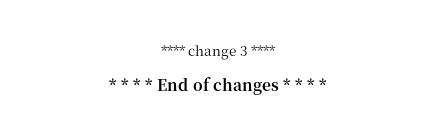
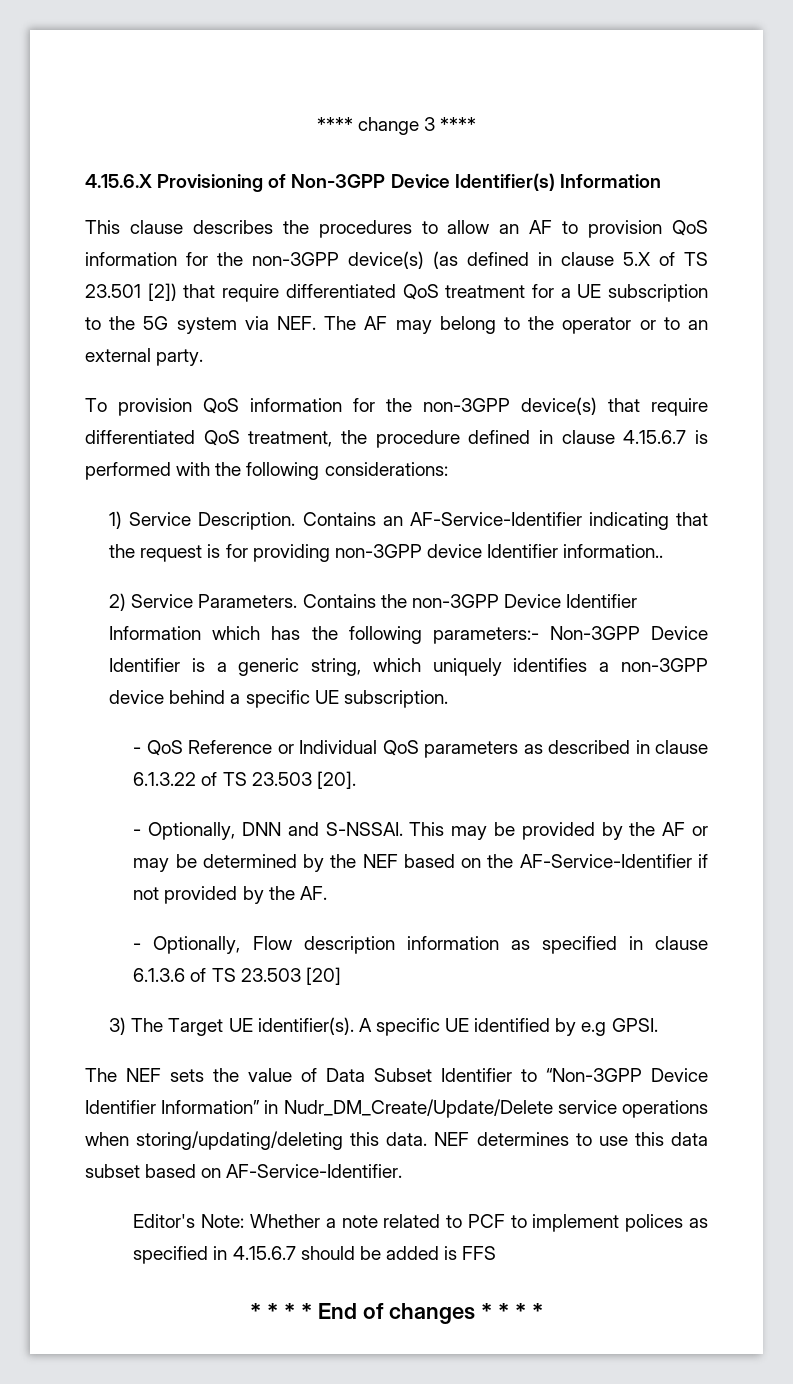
(277, 50) none -> [85,173,661,192] [85,220,708,238] [85,251,708,269] [85,283,708,302] [85,316,708,334] [85,348,204,366] [85,397,708,416] [85,430,708,448] [85,462,448,480] [109,511,708,530] [109,544,664,562] [109,593,638,611] [109,626,708,644] [109,658,709,676] [109,690,448,708] [133,740,708,758] [133,771,356,789] [133,822,708,840] [133,854,708,872] [133,886,327,904] [133,936,709,954] [133,967,341,985] [109,1017,658,1036] [85,1068,708,1082] [85,1099,708,1118] [85,1131,709,1150] [85,1164,403,1178] [133,1214,708,1232] [133,1246,497,1264] // 4.15.6.X Provisioning of Non-3GPP Device Identifier(s) Information // This clause describes the procedures to allow an AF to provision QoS information for the non-3GPP device(s) (as defined in clause 5.X of TS 23.501 [2]) that require differentiated QoS treatment for a UE subscription to the 5G system via NEF. The AF may belong to the operator or to an external party. // To provision QoS information for the non-3GPP device(s) that require differentiated QoS treatment, the procedure defined in clause 4.15.6.7 is performed with the following considerations: // 1) Service Description. Contains an AF-Service-Identifier indicating that the request is for providing non-3GPP device Identifier information.. // 2) Service Parameters. Contains the non-3GPP Device Identifier Information which has the following parameters:- Non-3GPP Device Identifier is a generic string, which uniquely identifies a non-3GPP device behind a specific UE subscription. // - QoS Reference or Individual QoS parameters as described in clause 6.1.3.22 of TS 23.503 [20]. // - Optionally, DNN and S-NSSAI. This may be provided by the AF or may be determined by the NEF based on the AF-Service-Identifier if not provided by the AF. // - Optionally, Flow description information as specified in clause 6.1.3.6 of TS 23.503 [20] // 3) The Target UE identifier(s). A specific UE identified by e.g GPSI. // The NEF sets the value of Data Subset Identifier to “Non-3GPP Device Identifier Information” in Nudr_DM_Create/Update/Delete service operations when storing/updating/deleting this data. NEF determines to use this data subset based on AF-Service-Identifier. // Editor's Note: Whether a note related to PCF to implement polices as specified in 4.15.6.7 should be added is FFS

